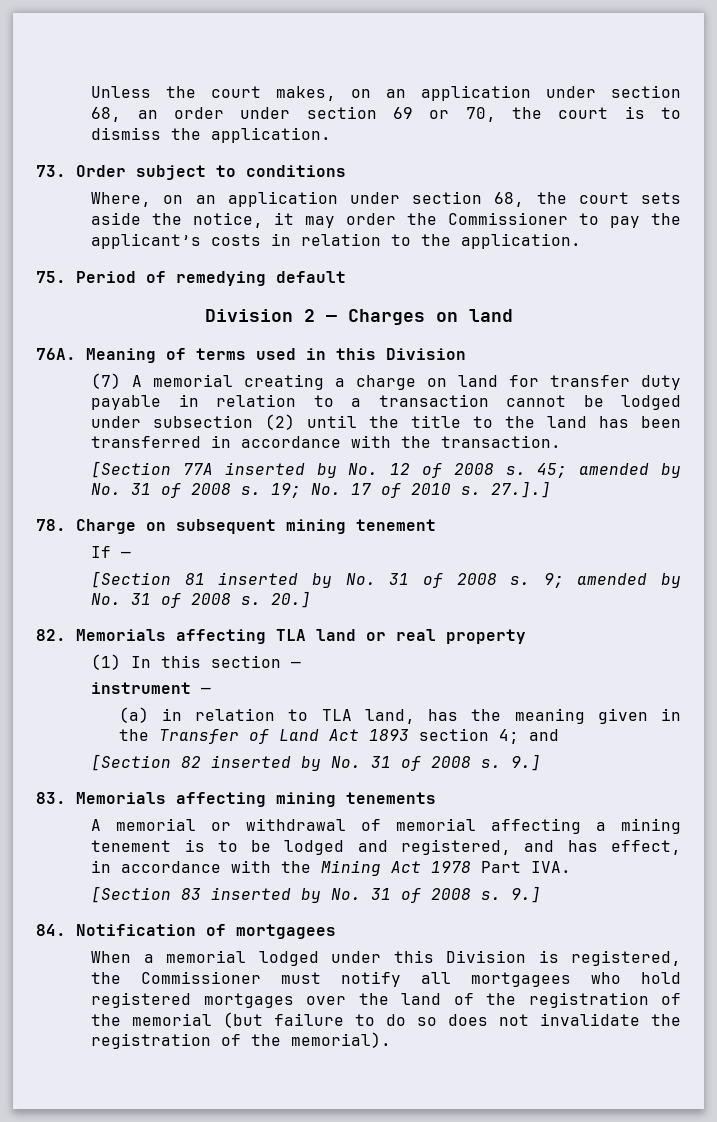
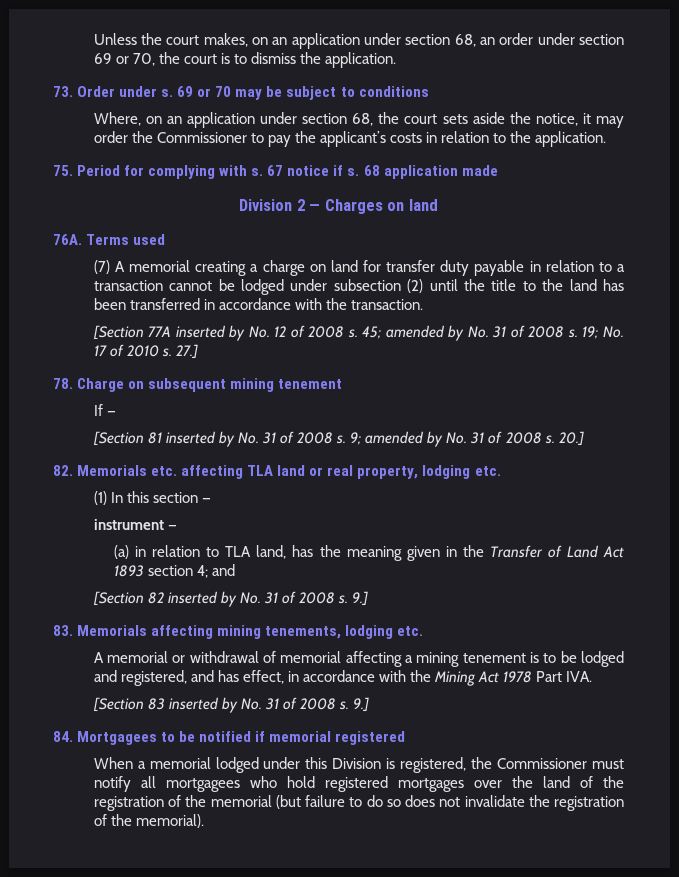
(126, 171) none -> [119,86,283,100] under s. 69 or 70 may be
[146,271,346,286] of remedying default -> [124,165,498,179] for complying with s. 67 notice if s. 68 application made
[86,348,466,363] Meaning of terms used in this Division -> [86,234,166,245] Terms used
[491,481,552,498] 27.].] -> [175,344,198,359] 27.]
(166, 635) none -> [151,466,178,476] etc.
[446,629,526,644] property -> [357,465,501,479] property, lodging etc.
[346,792,436,804] tenements -> [265,625,424,639] tenements, lodging etc.
[76,924,336,939] Notification of mortgagees -> [77,731,406,745] Mortgagees to be notified if memorial registered

